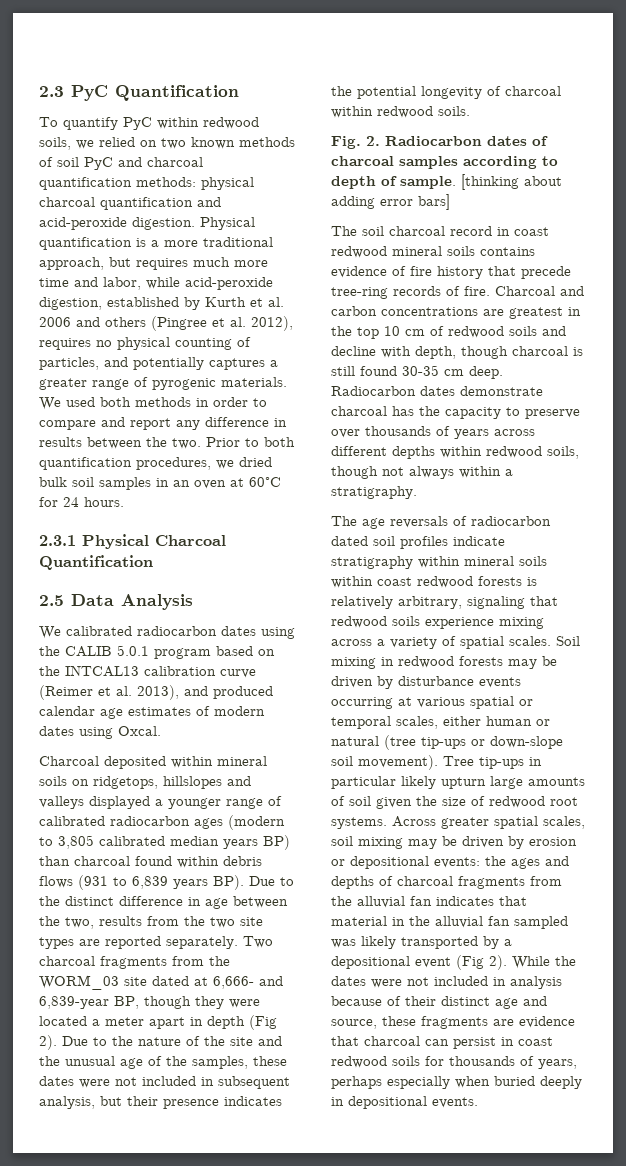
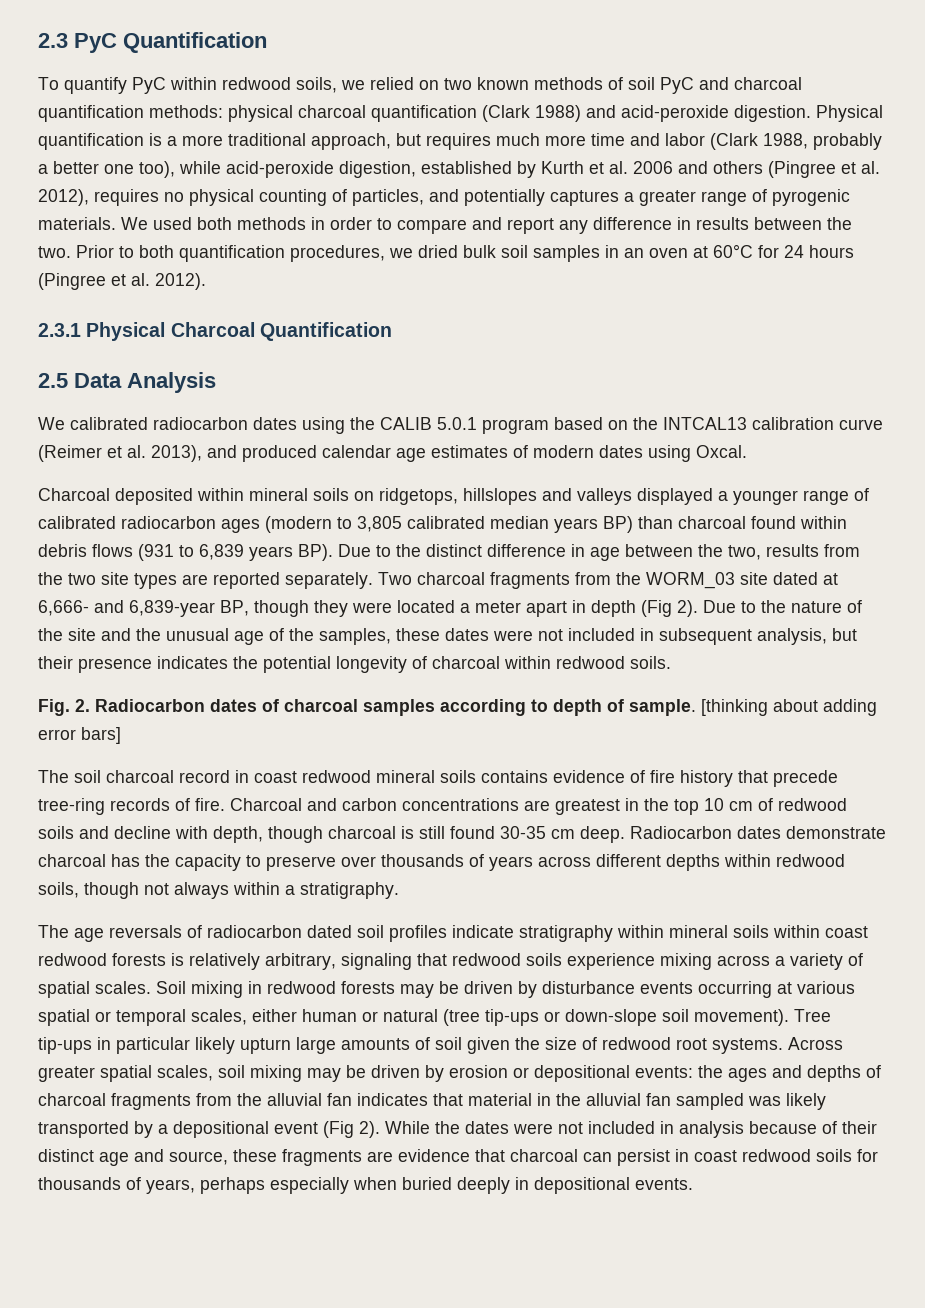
(193, 203) none -> [482,105,581,122] (Clark 1988)
[103,277,141,290] labor, -> [665,133,882,150] [38,161,175,178] labor (Clark 1988, probably a better one too),
[84,497,124,507] hours. -> [809,245,854,258] [38,273,206,290] hours (Pingree et al. 2012).

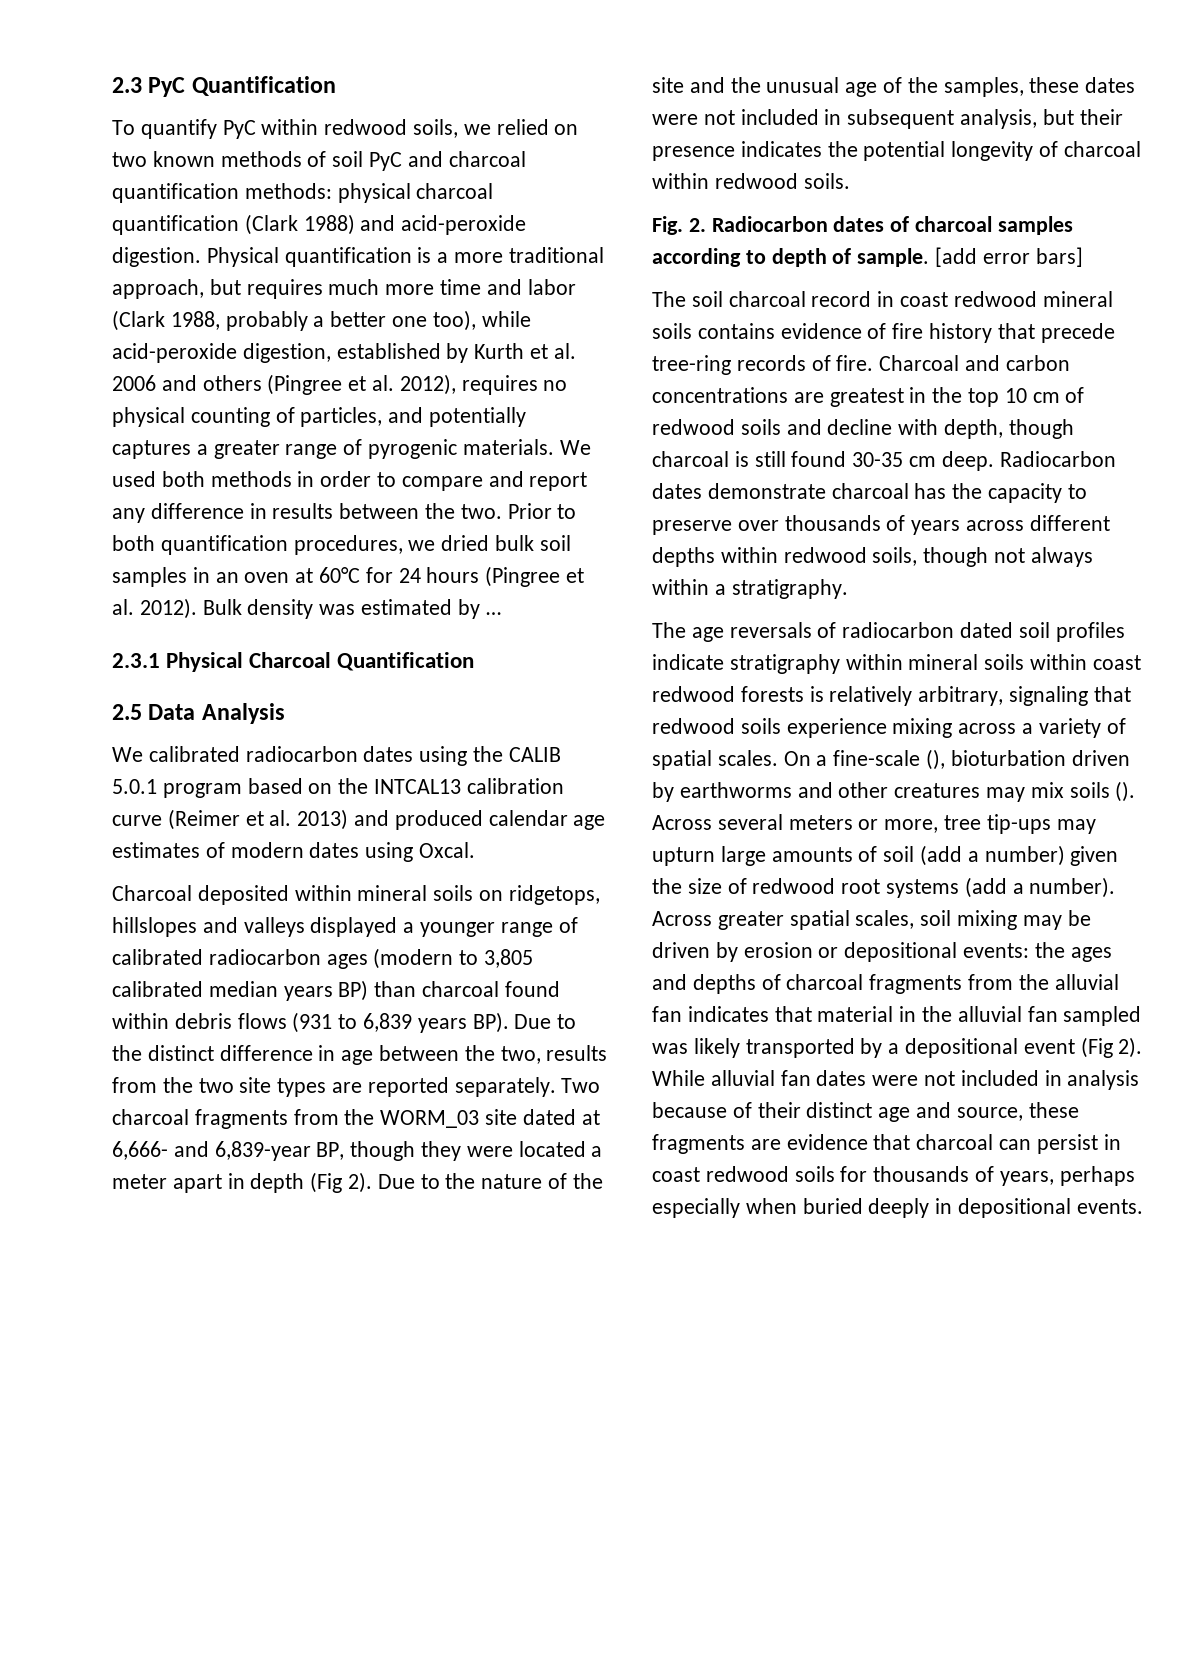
(206, 281) none -> [202,599,501,619] Bulk density was estimated by …
[151,445,202,462] 2013), -> [297,809,349,830] 2013)
[701,699,877,716] [thinking about adding -> [935,247,978,267] [add
[156,981,855,998] [38,1009,831,1026] [38,1037,235,1054] Soil mixing in redwood forests may be driven by disturbance events occurring at various spatial or temporal scales, either human or natural (tree tip-ups or down-slope soil movement). Tree tip-ups in particular likely -> [783,749,1130,770] [652,781,1136,802] [652,814,1096,834] On a fine-scale (), bioturbation driven by earthworms and other creatures may mix soils (). Across several meters or more, tree tip-ups may
(462, 1043) none -> [920,845,1065,866] (add a number)
[712,1038,783,1054] systems. -> [886,877,1116,898] systems (add a number).
[435,1121,460,1134] the -> [710,1070,811,1086] alluvial fan

